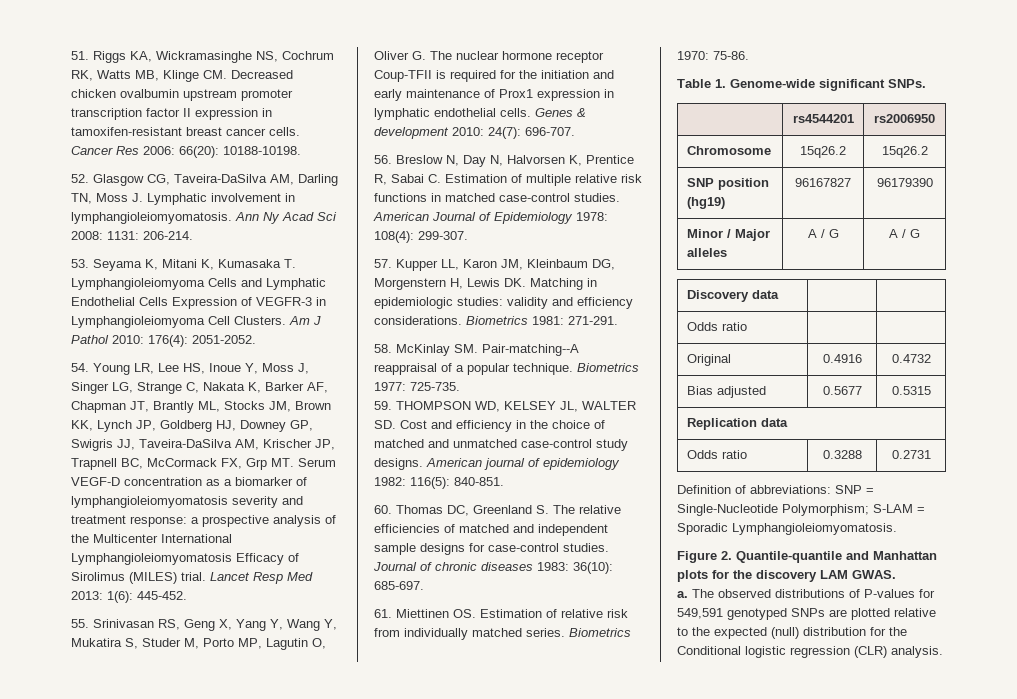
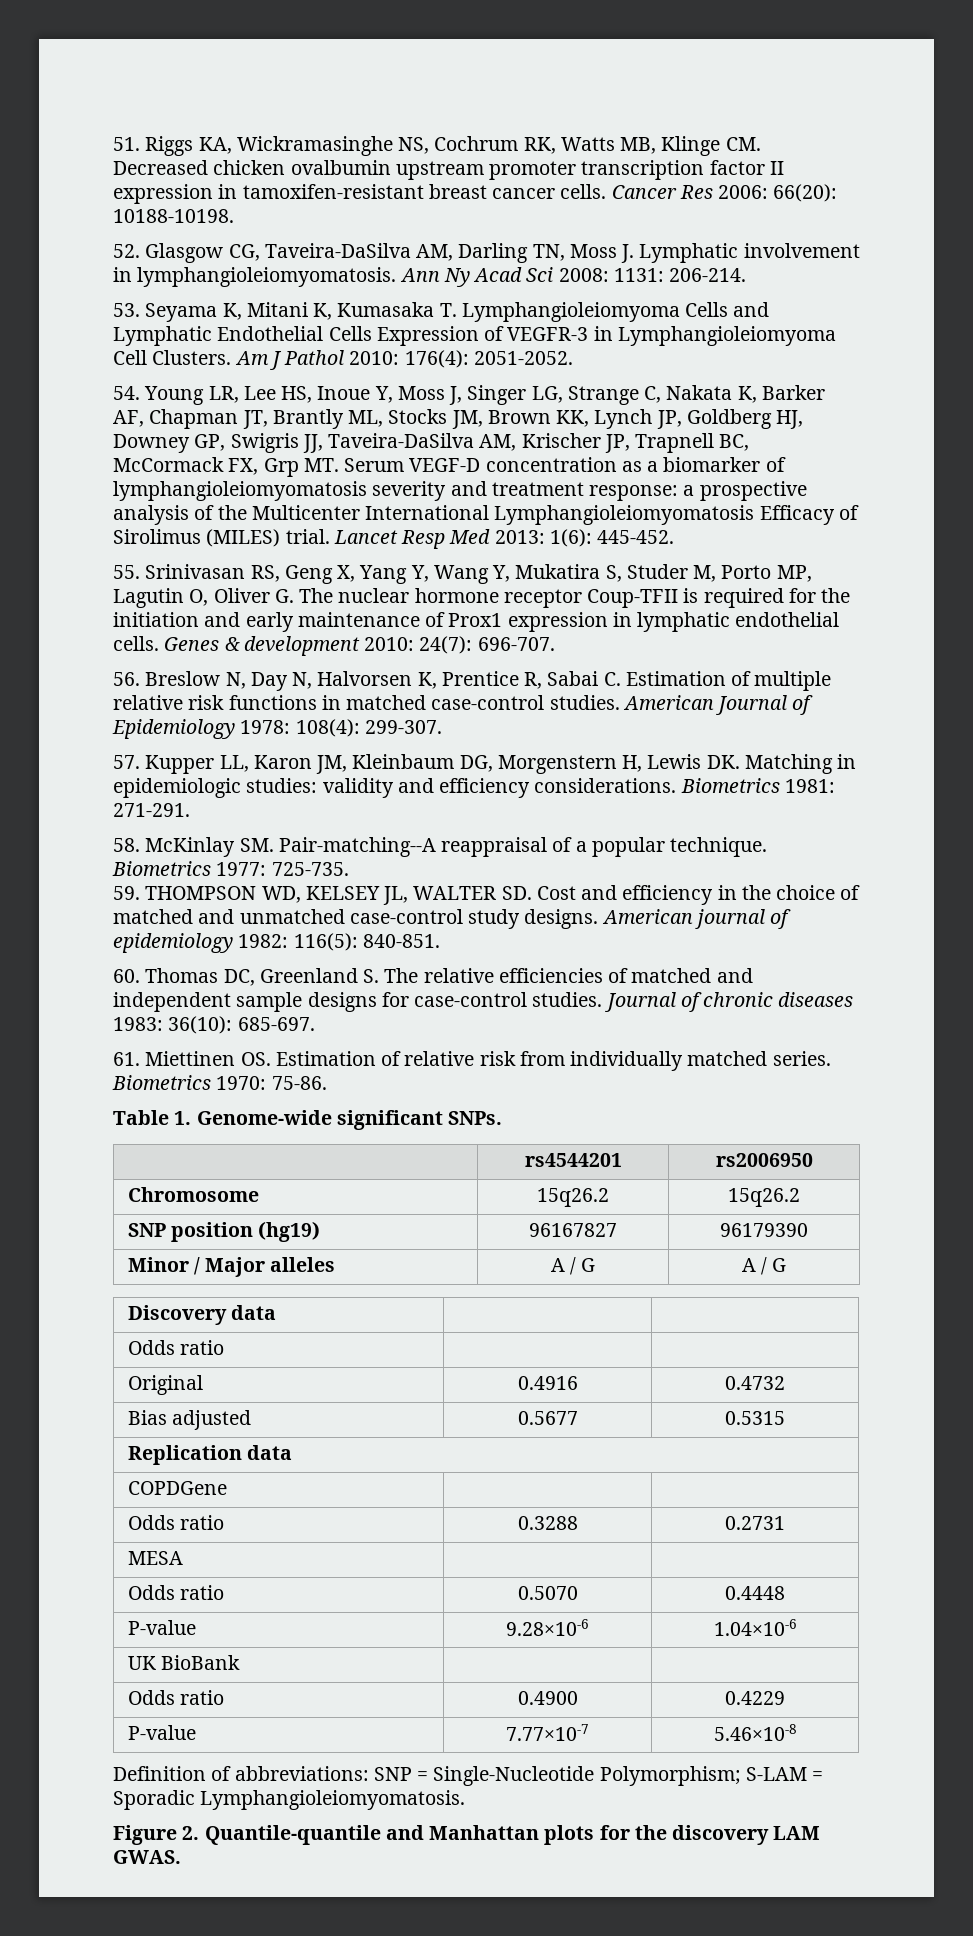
(788, 422) none -> [127,1481,227,1495] // COPDGene | |
(931, 454) none -> [127,1551,183,1565] [127,1585,224,1600] [517,1586,578,1600] [725,1586,785,1600] [127,1620,196,1635] [505,1619,589,1636] [713,1619,797,1636] [127,1655,240,1670] [127,1690,224,1705] [517,1691,578,1705] [725,1691,785,1705] [127,1725,196,1740] [505,1724,589,1741] [713,1724,797,1741] // MESA | | // Odds ratio | 0.5070 | 0.4448 // P-value | 9.28×10-6 | 1.04×10-6 // UK BioBank | | // Odds ratio | 0.4900 | 0.4229 // P-value | 7.77×10-7 | 5.46×10-8
[677,589,935,598] [677,608,936,620] [677,627,907,639] [677,646,943,658] // a. The observed distributions of P-values for 549,591 genotyped SNPs are plotted relative to the expected (null) distribution for the Conditional logistic regression (CLR) analysis. -> (181, 1857) none

